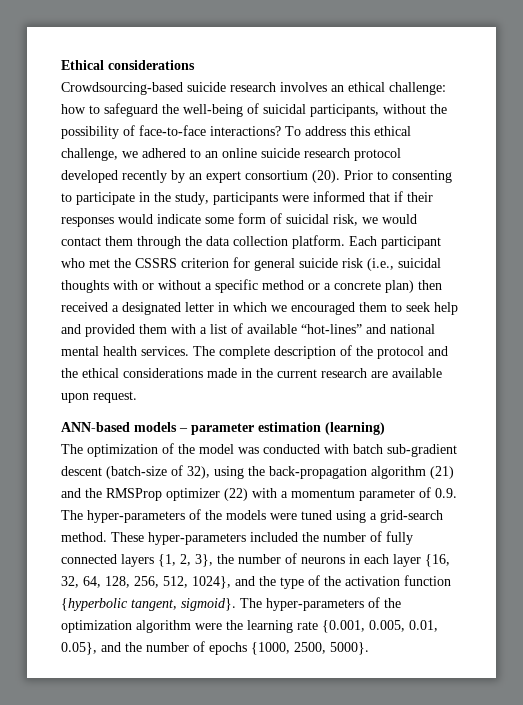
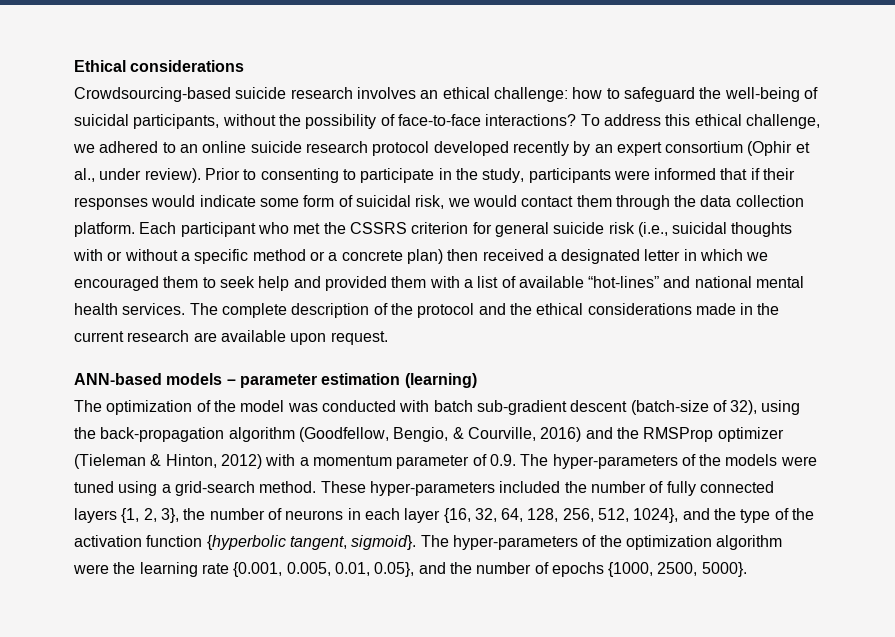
[312,170,340,183] (20). -> [747,141,810,156] [74,168,201,183] (Ophir et al., under review).
[430,466,454,479] [61,488,248,501] (21) and the RMSProp optimizer (22) -> [298,427,784,442] [74,454,262,469] (Goodfellow, Bengio, & Courville, 2016) and the RMSProp optimizer (Tieleman & Hinton, 2012)

